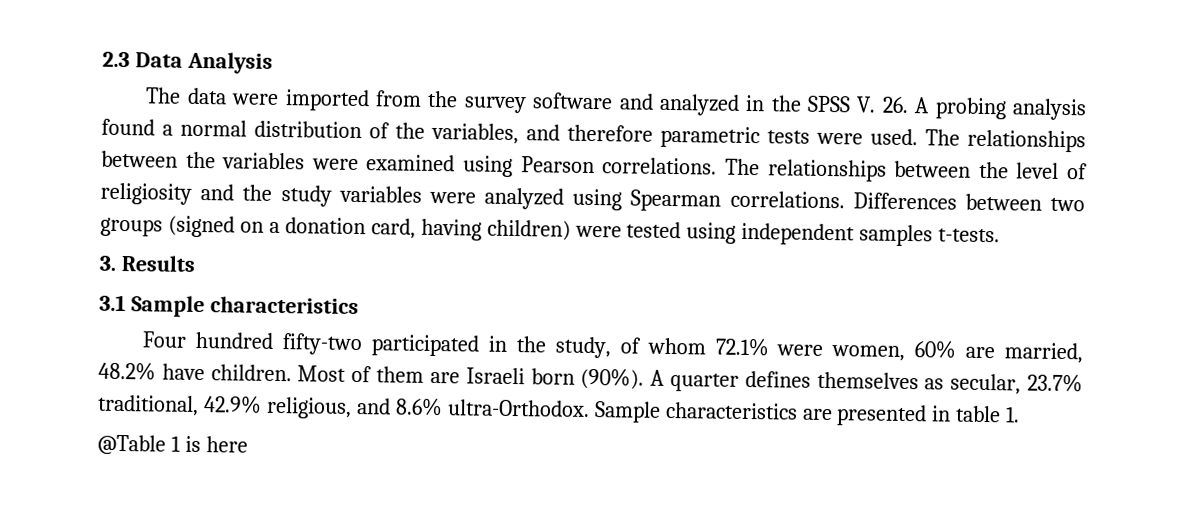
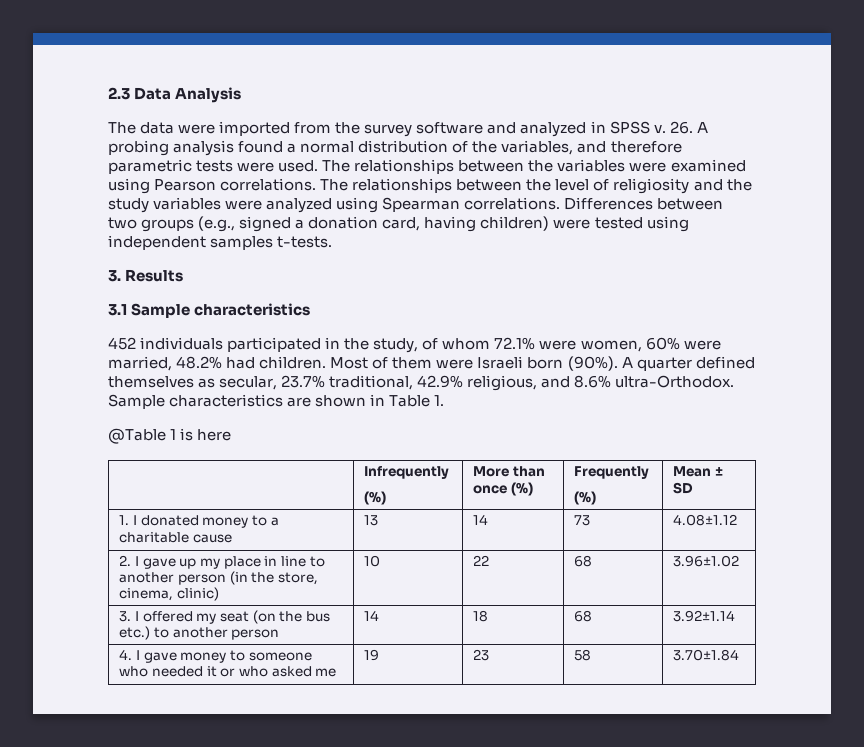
[770,95,877,113] the SPSS V. -> [609,121,666,134] SPSS v.
[167,215,264,238] (signed on -> [198,216,292,232] (e.g., signed
[142,331,364,356] Four hundred fifty-two -> [108,337,224,350] 452 individuals
[965,346,996,359] are -> [683,340,721,350] were
[161,363,205,381] have -> [226,357,256,369] had
[429,371,460,384] are -> [436,359,474,369] were
[744,370,811,388] defines -> [695,356,755,369] defined
[836,404,1002,427] presented in table -> [315,394,431,407] shown in Table
(248, 444) none -> [364,466,450,479] [364,491,387,505] [473,466,546,477] [473,482,534,496] [574,466,650,479] [574,491,597,505] [673,466,724,477] [673,482,694,494] [119,515,279,528] [119,532,233,543] [364,515,379,526] [473,514,489,525] [574,515,591,526] [673,514,738,526] [119,555,325,569] [119,571,319,585] [119,587,220,601] [364,555,381,567] [473,555,490,566] [574,555,593,567] [673,555,740,567] [119,610,330,624] [119,626,280,640] [364,610,380,621] [473,610,489,622] [574,610,593,622] [673,610,736,622] [119,649,312,663] [119,666,337,677] [364,649,380,661] [473,649,490,661] [574,649,592,661] [673,649,740,661] // | Infrequently // (%) | More than once (%) | Frequently // (%) | Mean ± SD // 1. I donated money to a charitable cause | 13 | 14 | 73 | 4.08±1.12 // 2. I gave up my place in line to another person (in the store, cinema, clinic) | 10 | 22 | 68 | 3.96±1.02 // 3. I offered my seat (on the bus etc.) to another person | 14 | 18 | 68 | 3.92±1.14 // 4. I gave money to someone who needed it or who asked me | 19 | 23 | 58 | 3.70±1.84

